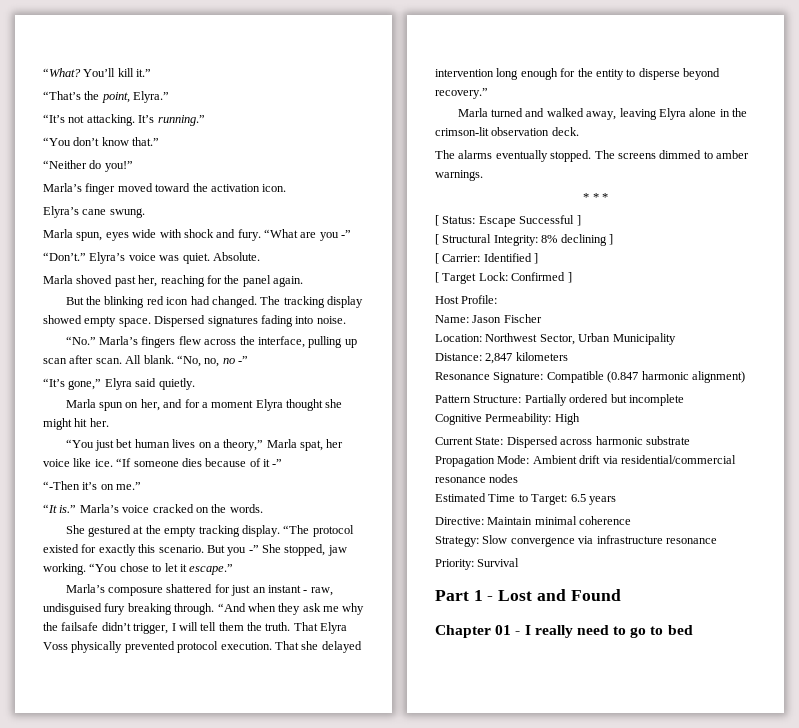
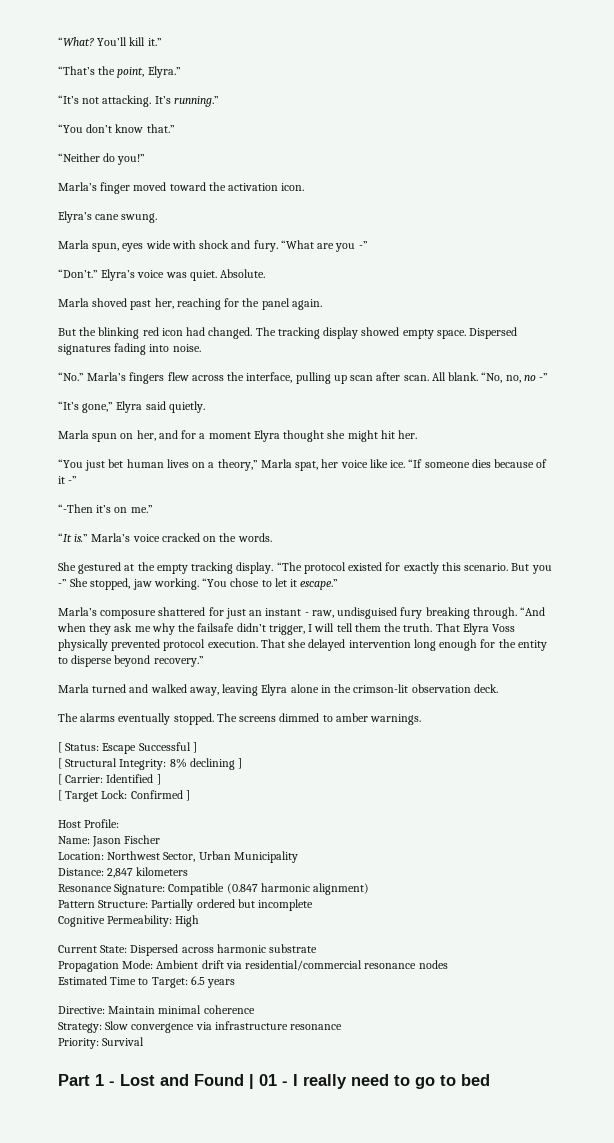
[583,193,608,201] // * * * -> (422, 719) none
[435,625,491,638] // Chapter -> [249,1074,254,1089] |

